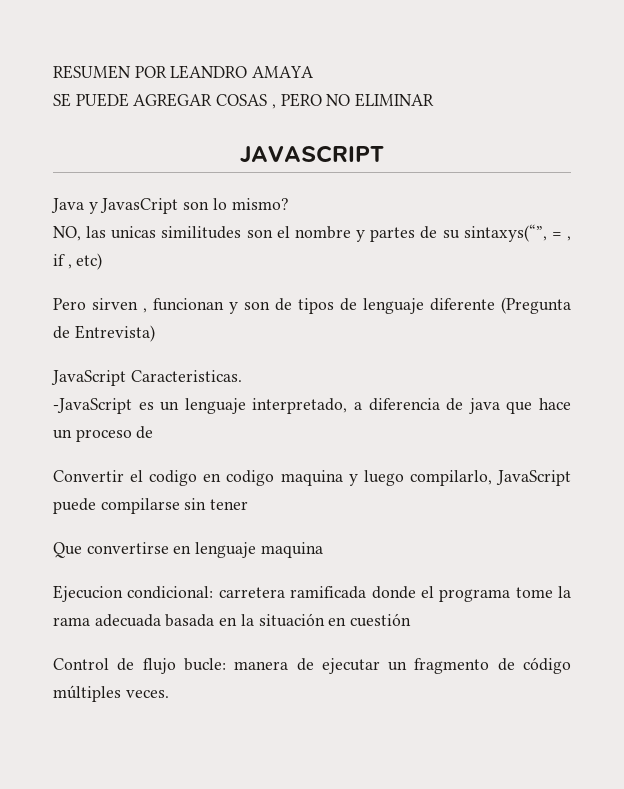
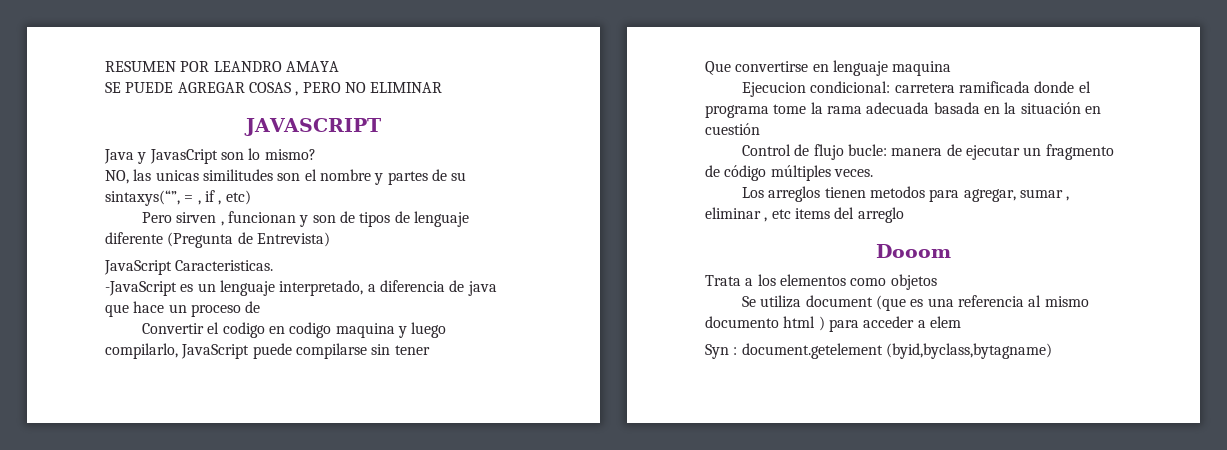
(169, 694) none -> [742,186,1070,202] [705,207,904,223] [876,244,951,258] [705,274,937,290] [742,295,1089,311] [705,316,961,332] [705,343,1052,359] // Los arreglos tienen metodos para agregar, sumar , eliminar , etc items del arreglo // Dooom // Trata a los elementos como objetos // Se utiliza document (que es una referencia al mismo documento html ) para acceder a elem // Syn : document.getelement (byid,byclass,bytagname)

